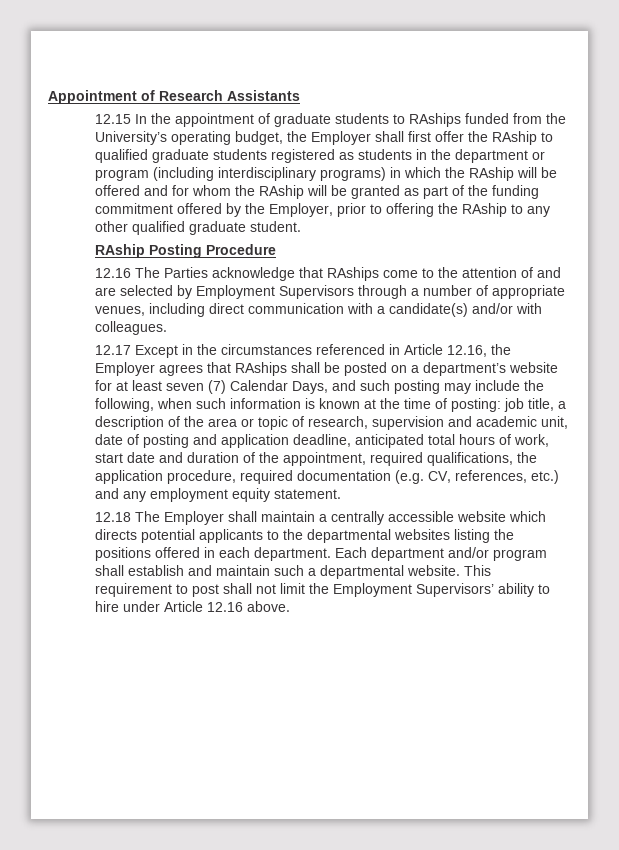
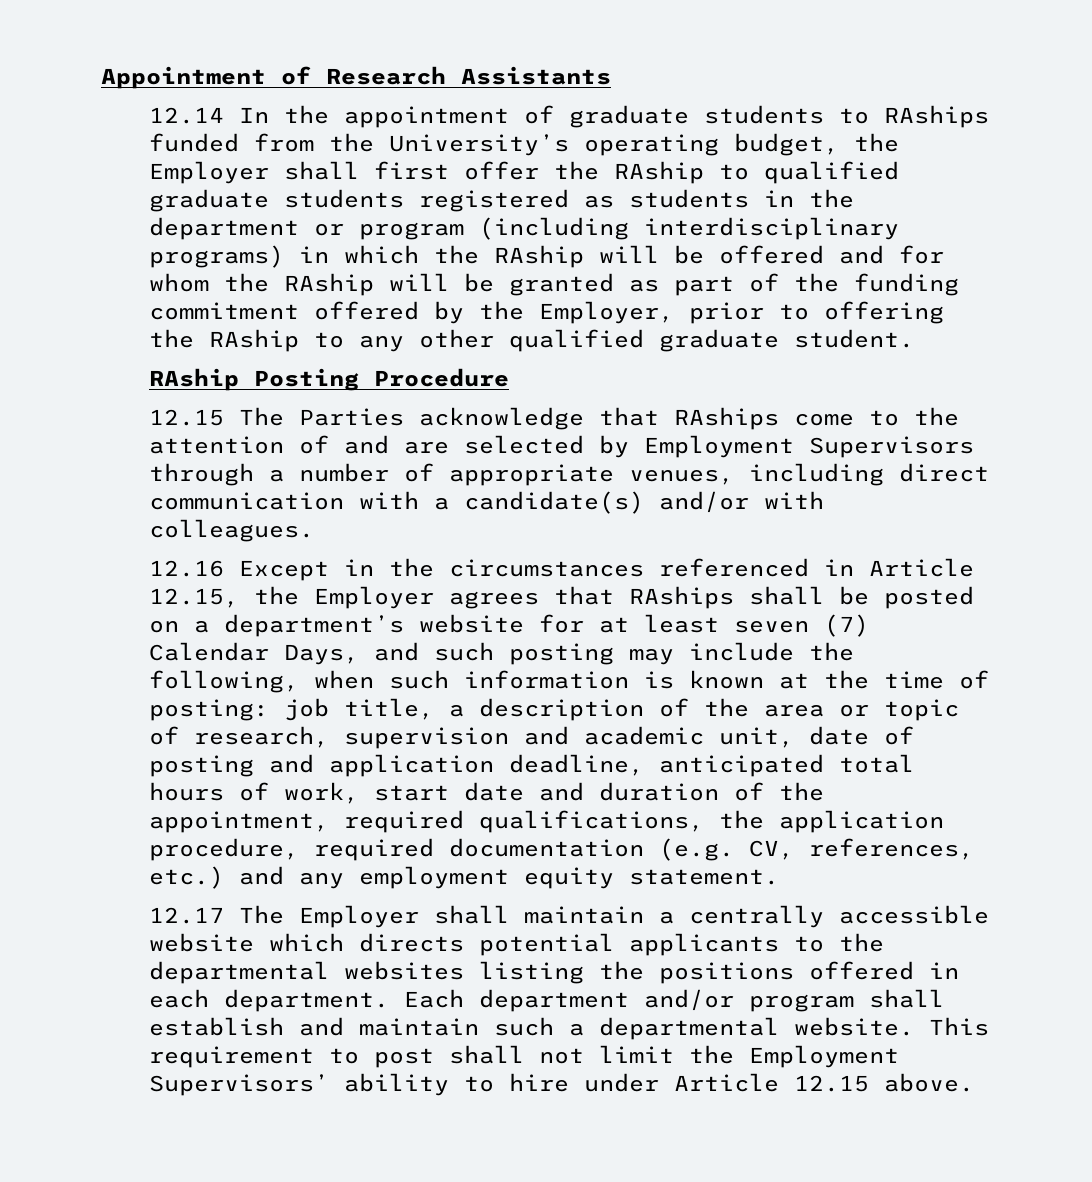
[94,114,131,124] 12.15 -> [149,107,225,124] 12.14
[94,268,131,278] 12.16 -> [149,409,225,426] 12.15
[94,345,131,355] 12.17 -> [149,560,225,577] 12.16
[446,345,487,357] 12.16, -> [149,588,240,608] 12.15,
[94,512,131,522] 12.18 -> [149,907,225,924] 12.17
[206,602,243,612] 12.16 -> [794,1075,870,1092] 12.15

